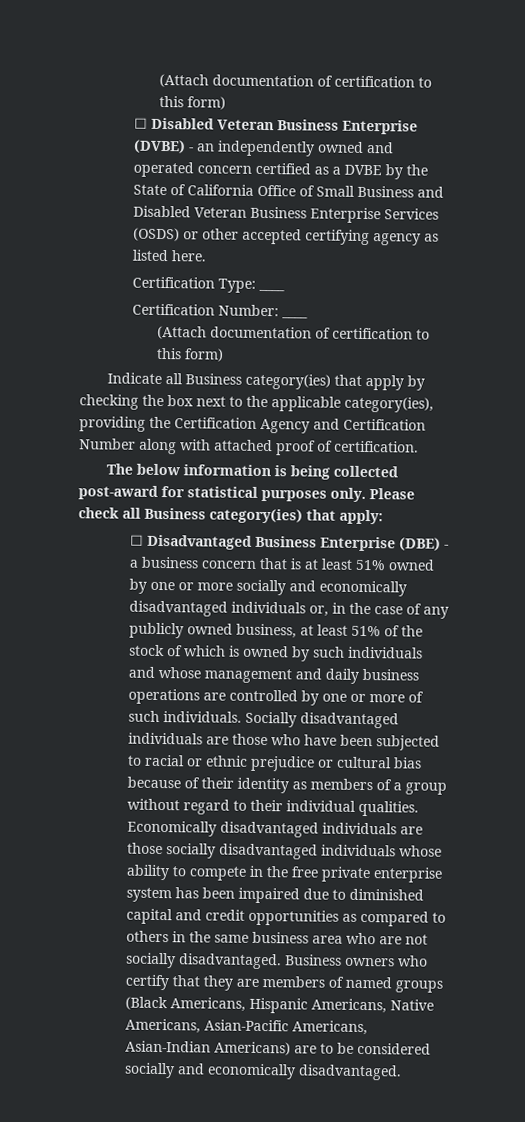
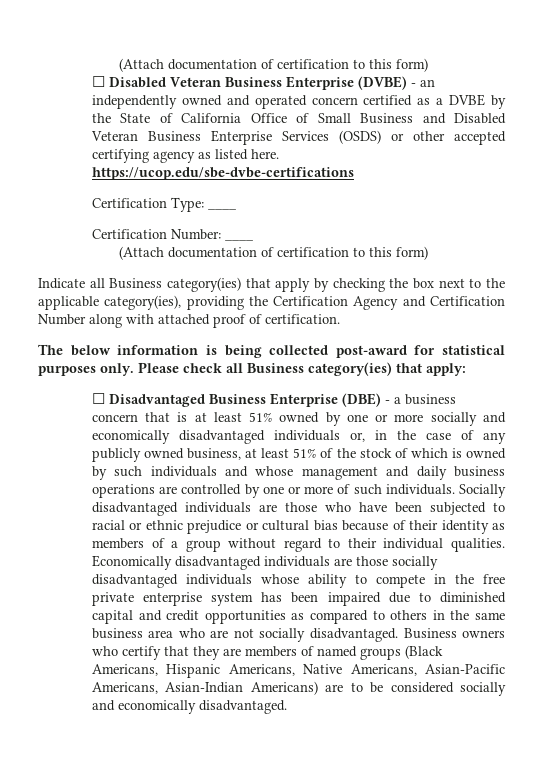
(207, 256) none -> [91,167,354,180] https://ucop.edu/sbe-dvbe-certifications

